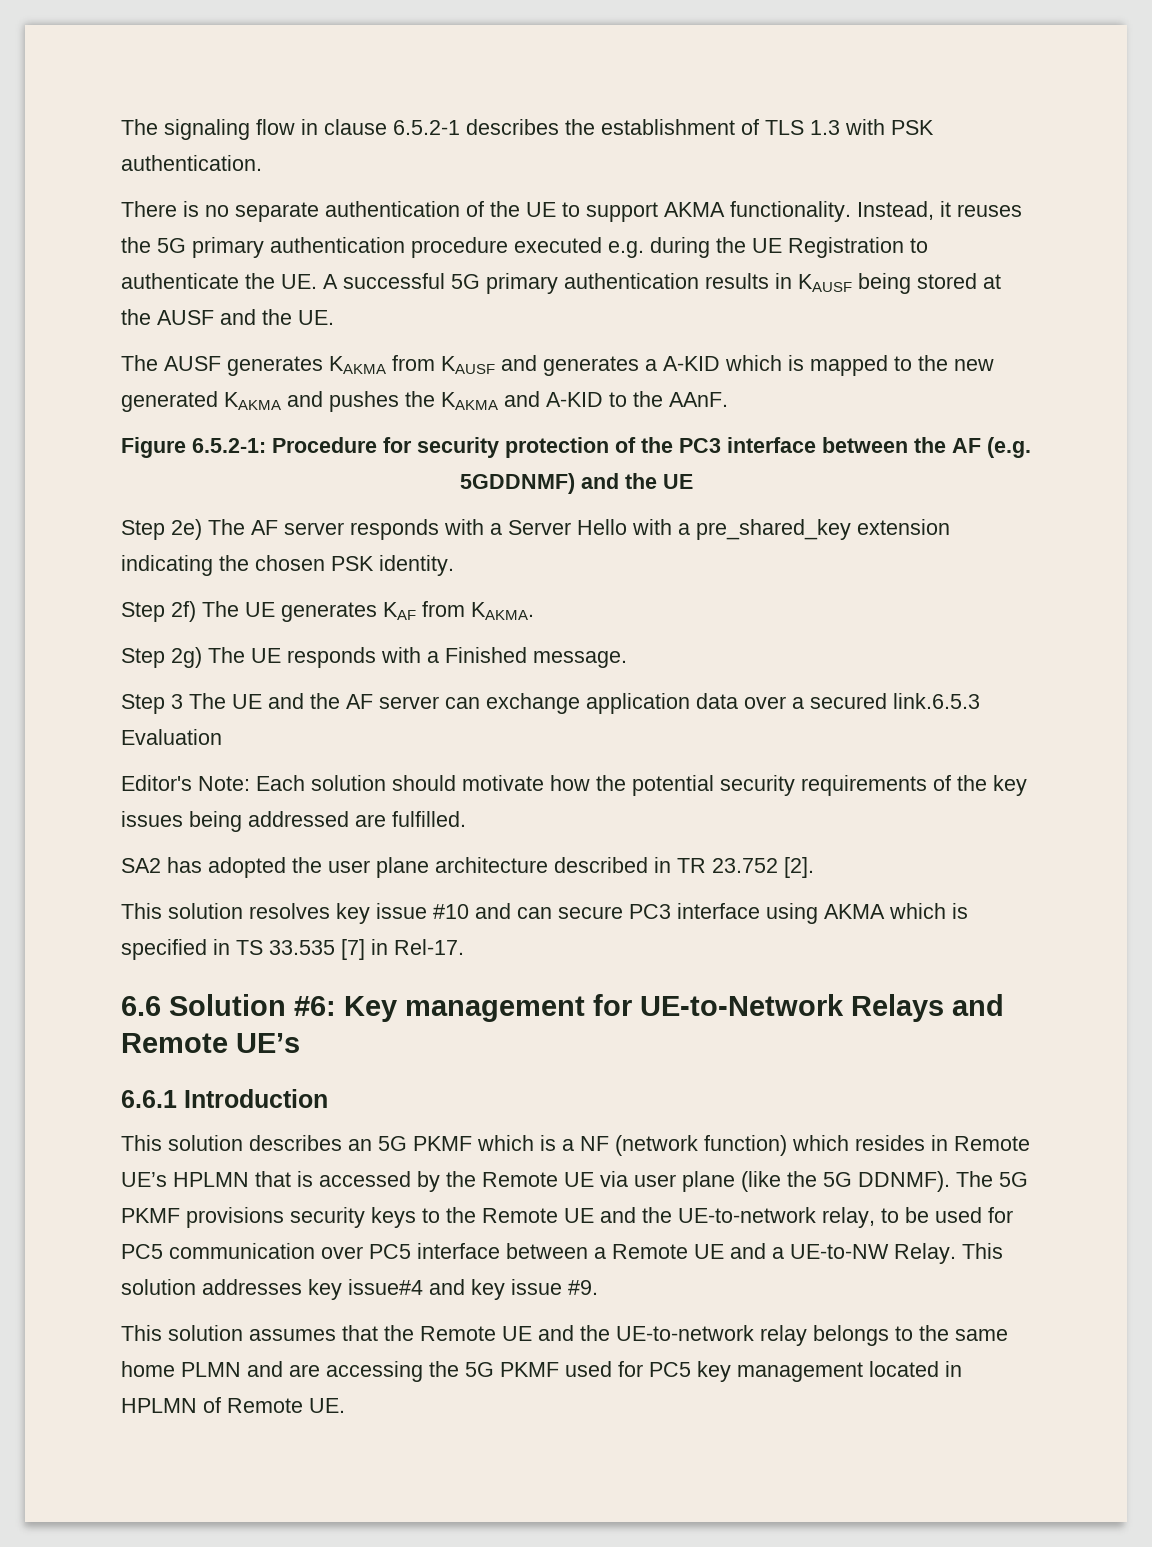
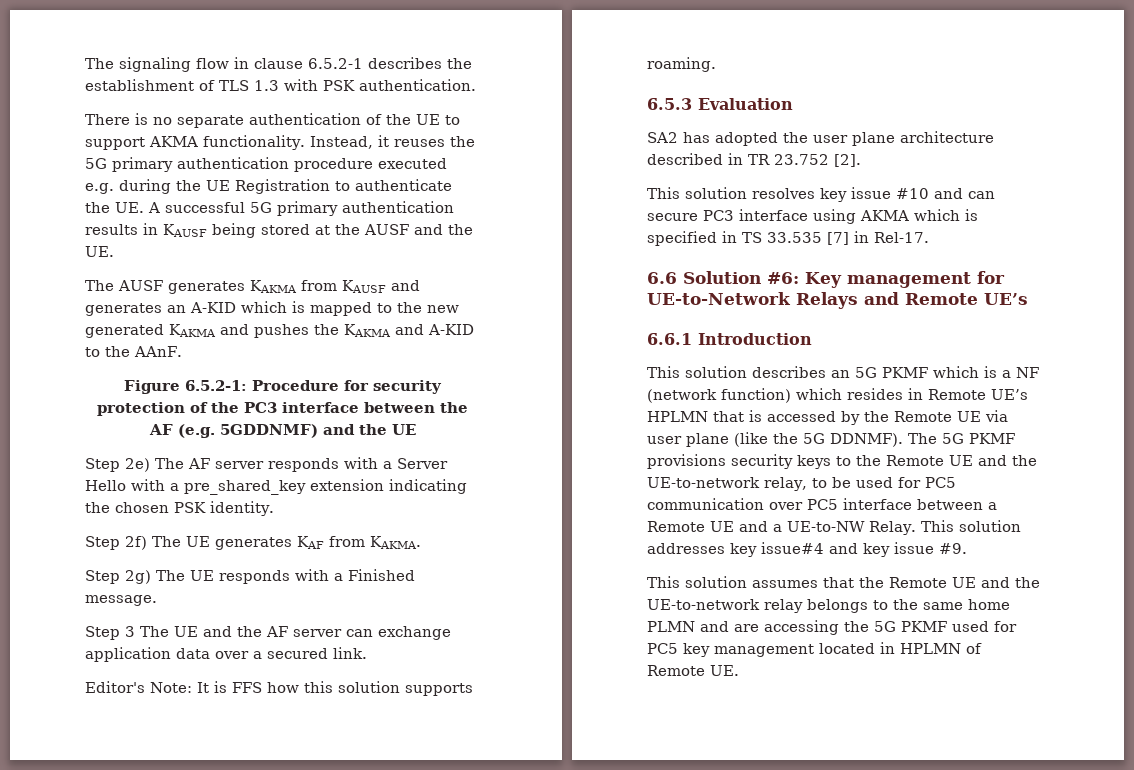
[645,359,657,371] a -> [167,305,186,313] an
[893,693,980,709] [121,729,222,745] link.6.5.3 Evaluation -> [333,647,367,659] link.
[256,775,1027,796] [121,811,466,832] Each solution should motivate how the potential security requirements of the key issues being addressed are fulfilled. -> [197,681,473,696] [647,57,716,72] [647,98,793,110] It is FFS how this solution supports roaming. // 6.5.3 Evaluation

